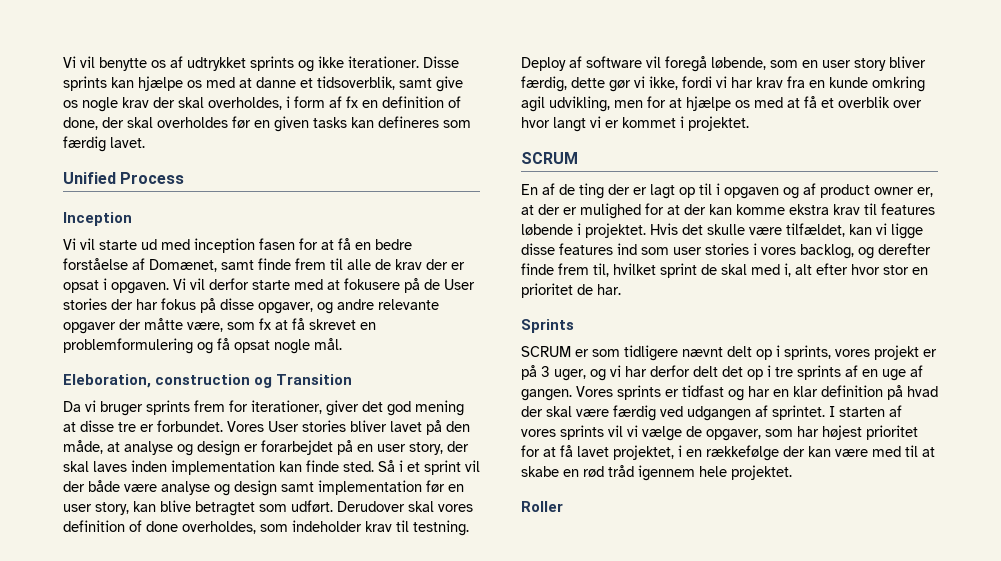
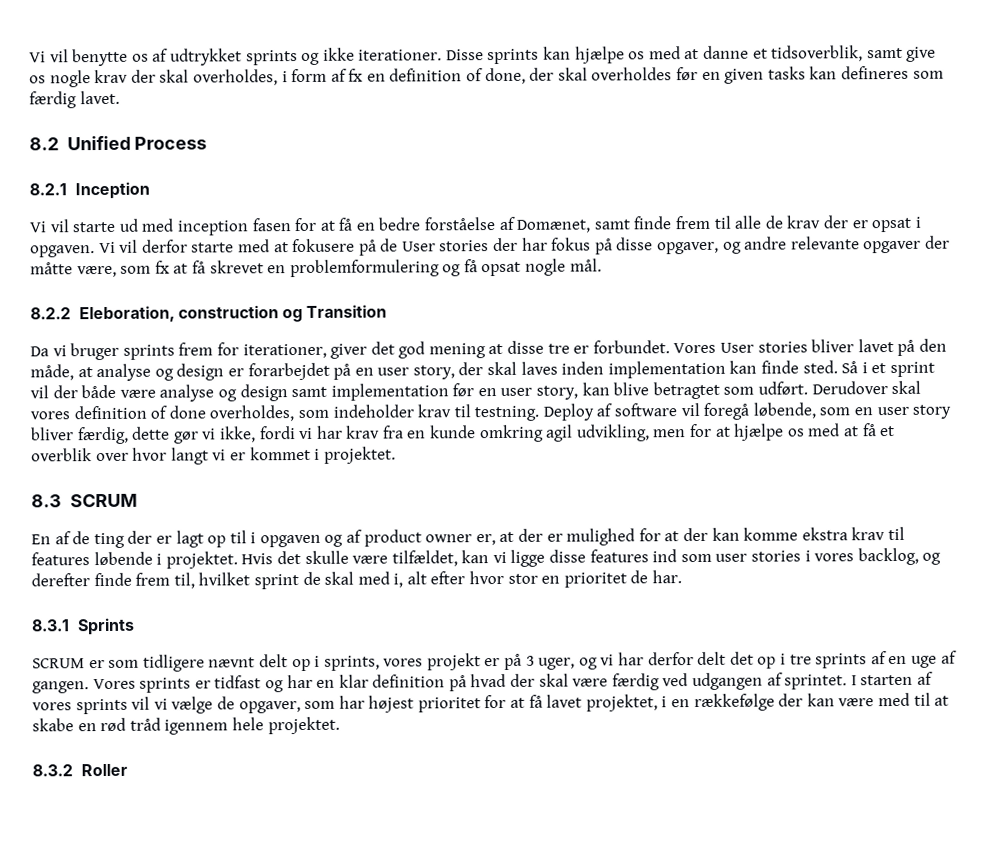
(145, 142) none -> [29,137,59,151] 8.2
(185, 178) none -> [29,183,67,196] 8.2.1
(342, 344) none -> [30,307,71,320] 8.2.2
(749, 123) none -> [31,494,62,508] 8.3
(621, 289) none -> [31,619,70,632] 8.3.1
(792, 472) none -> [32,764,73,777] 8.3.2

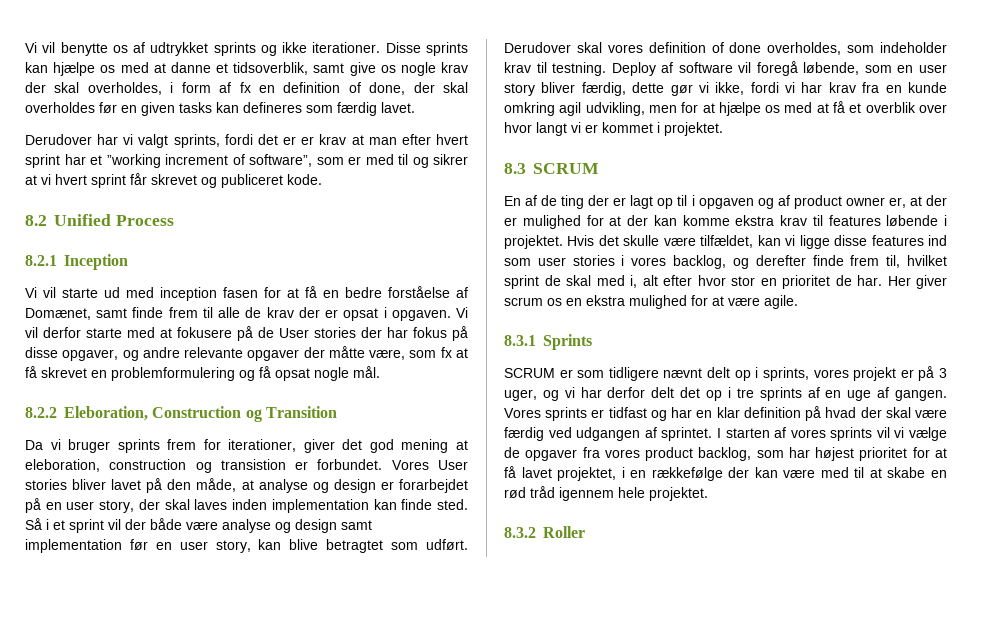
(120, 97) none -> [25,134,468,148] [25,154,468,168] [25,173,322,188] // Derudover har vi valgt sprints, fordi det er er krav at man efter hvert sprint har et ”working increment of software”, som er med til og sikrer at vi hvert sprint får skrevet og publiceret kode.
[177,305,279,319] construction -> [152,406,242,418] Construction
[507,340,570,354] disse tre -> [25,459,286,473] eleboration, construction og transistion
(683, 577) none -> [887,275,947,289] [504,295,798,309] Her giver scrum os en ekstra mulighed for at være agile.
[238,701,301,714] opgaver, -> [525,447,752,461] opgaver fra vores product backlog,

